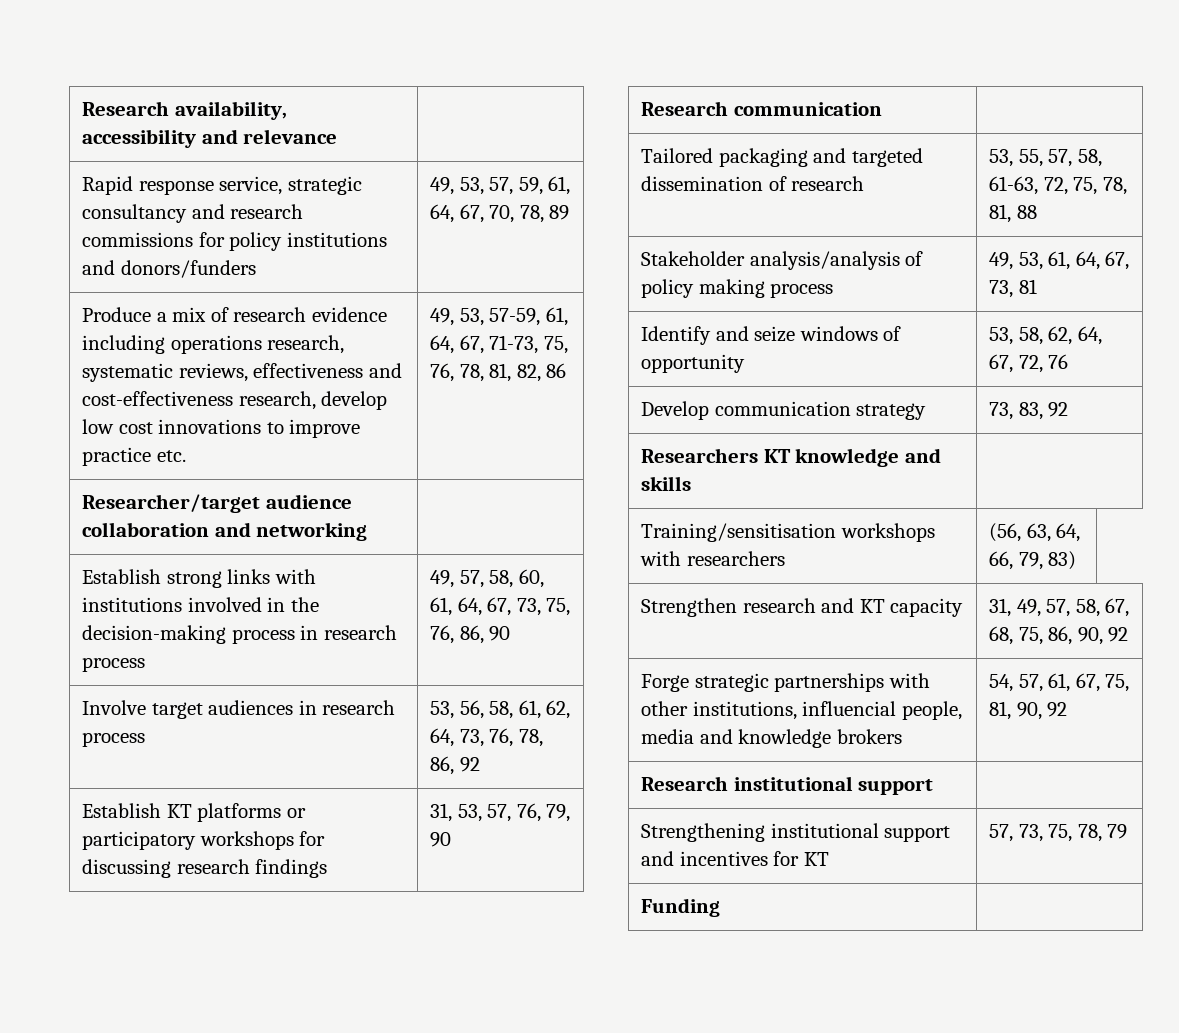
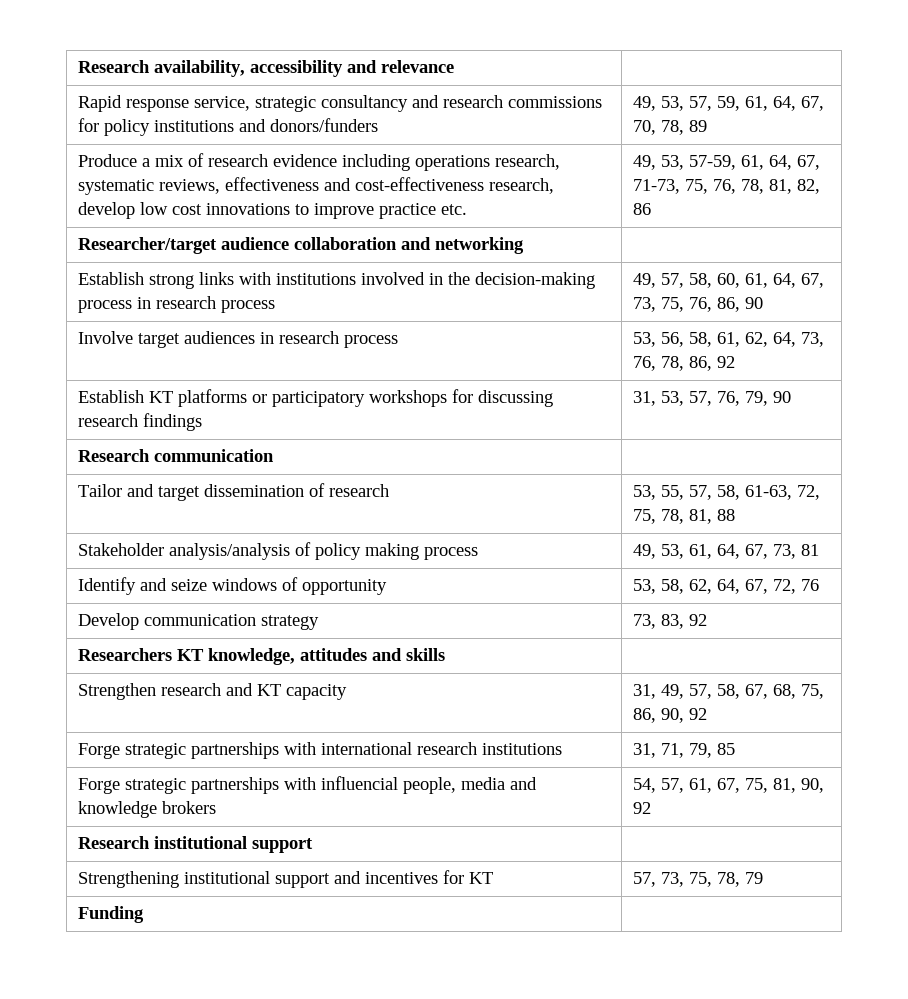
[641,148,923,167] Tailored packaging and targeted -> [77,484,200,501] Tailor and target
[795,448,900,467] knowledge -> [207,648,367,665] knowledge, attitudes
[641,523,935,542] [640,551,785,566] [989,523,1081,542] [989,551,1077,570] // Training/sensitisation workshops with researchers | (56, 63, 64, 66, 79, 83) -> (445, 654) none
[641,701,797,720] other institutions, -> [320,742,562,755] [632,743,735,758] [77,777,316,794] international research institutions | 31, 71, 79, 85 // Forge strategic partnerships with

